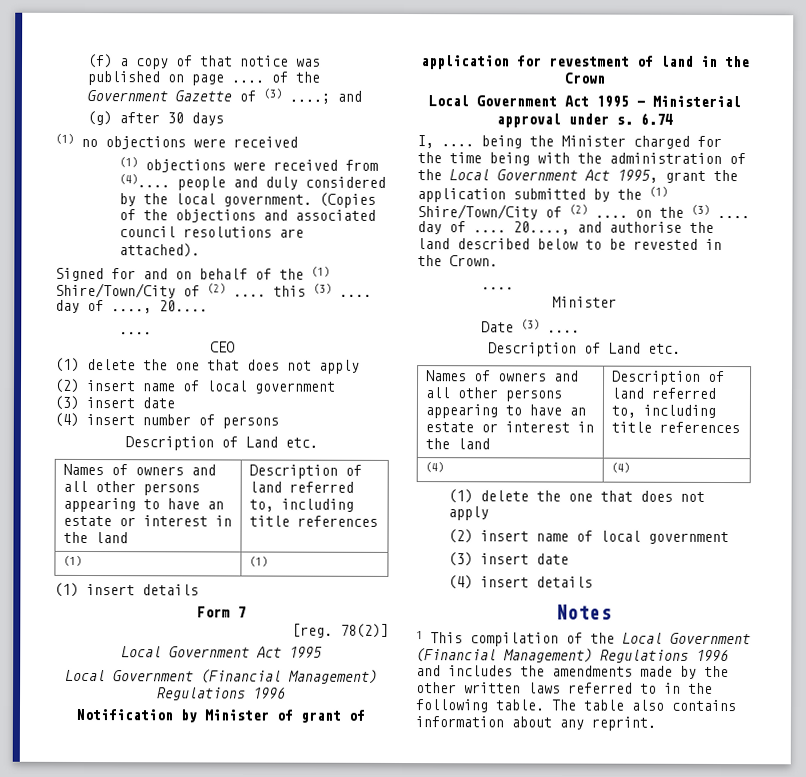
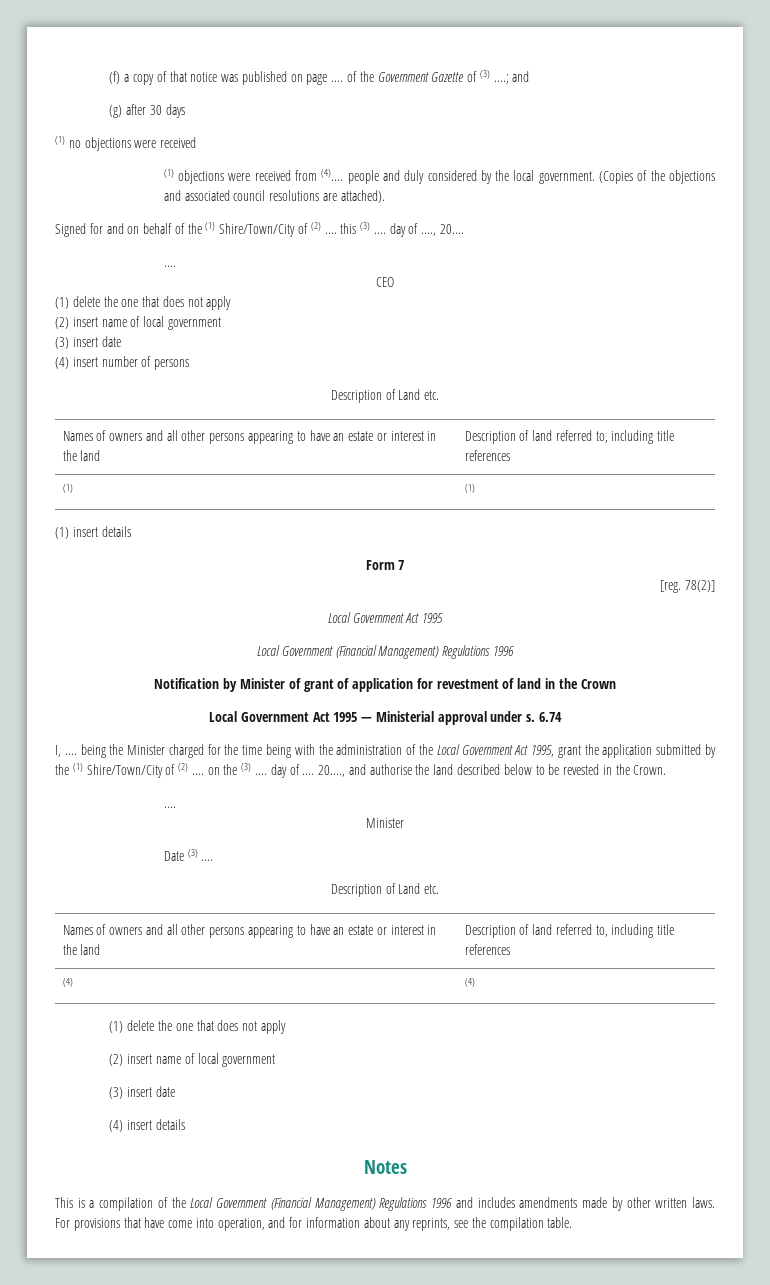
[416,631,463,644] 1 This -> [55,1197,95,1208] This is a
[520,665,545,677] the -> (515, 1202) none
[704,665,729,678] the -> (623, 1204) none
[528,682,713,694] [415,699,737,713] [415,716,656,731] laws referred to in the following table. The table also contains information about any reprint. -> [691,1197,715,1208] [55,1217,573,1231] laws. For provisions that have come into operation, and for information about any reprints, see the compilation table.

